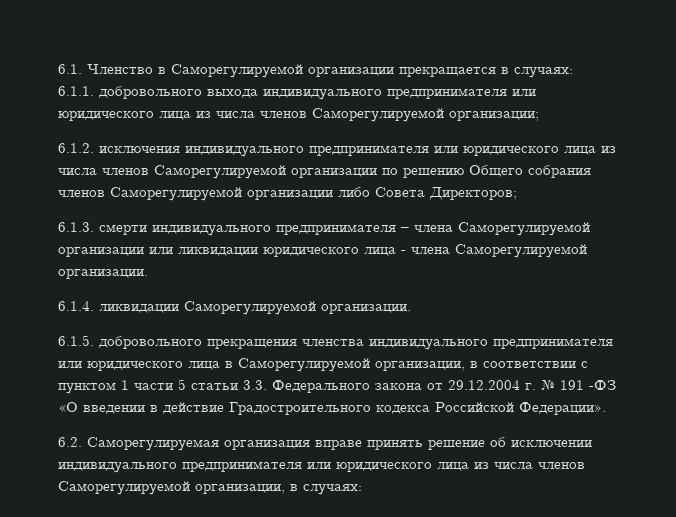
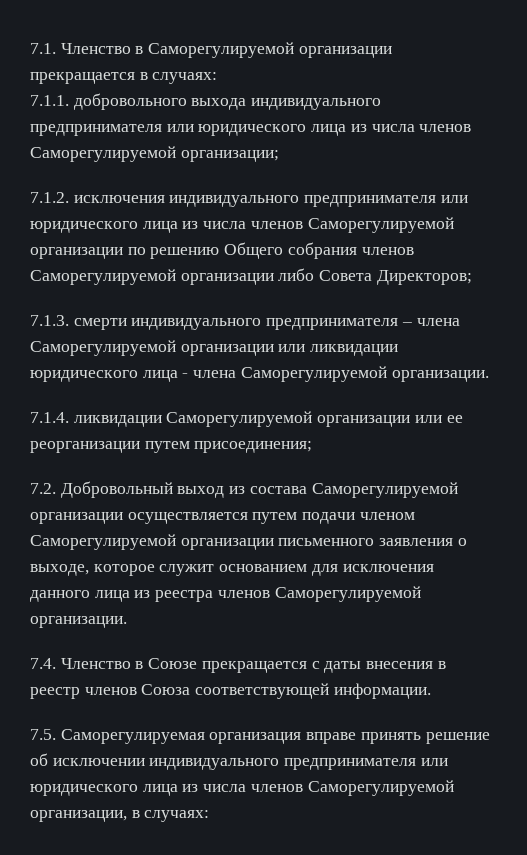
[58,64,82,74] 6.1. -> [30,43,56,54] 7.1.
[58,86,94,96] 6.1.1. -> [30,95,69,106] 7.1.1.
[58,143,94,153] 6.1.2. -> [30,192,69,203] 7.1.2.
[58,222,94,232] 6.1.3. -> [30,315,69,326] 7.1.3.
[58,301,94,311] 6.1.4. -> [30,412,69,423] 7.1.4.
[321,304,411,314] [58,335,613,350] [58,358,588,372] [58,379,616,394] [58,402,606,415] [58,437,82,447] организации. // 6.1.5. добровольного прекращения членства индивидуального предпринимателя или юридического лица в Саморегулируемой организации, в соответствии с пунктом 1 части 5 статьи 3.3. Федерального закона от 29.12.2004 г. № 191 -ФЗ «О введении в действие Градостроительного кодекса Российской Федерации». // 6.2. -> [317,415,463,427] [30,441,313,453] [30,481,458,498] [30,512,415,524] [30,534,467,550] [30,564,434,576] [30,586,421,602] [30,616,127,628] [30,658,446,673] [30,683,431,699] [30,729,56,740] организации или ее реорганизации путем присоединения; // 7.2. Добровольный выход из состава Саморегулируемой организации осуществляется путем подачи членом Саморегулируемой организации письменного заявления о выходе, которое служит основанием для исключения данного лица из реестра членов Саморегулируемой организации. // 7.4. Членство в Союзе прекращается с даты внесения в реестр членов Союза соответствующей информации. // 7.5.

